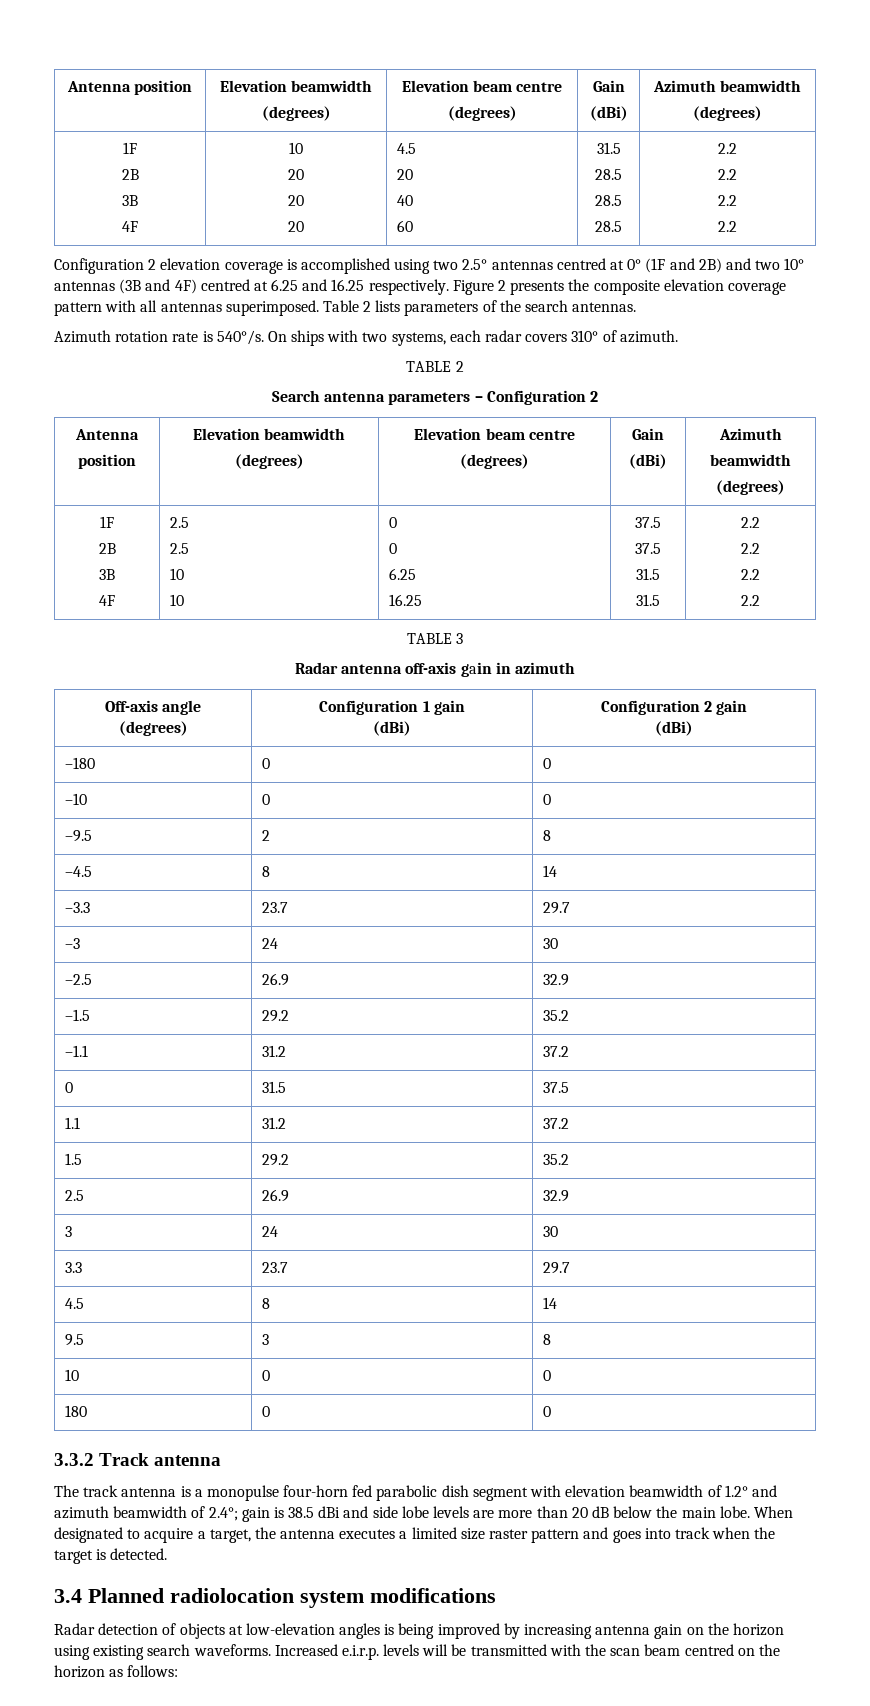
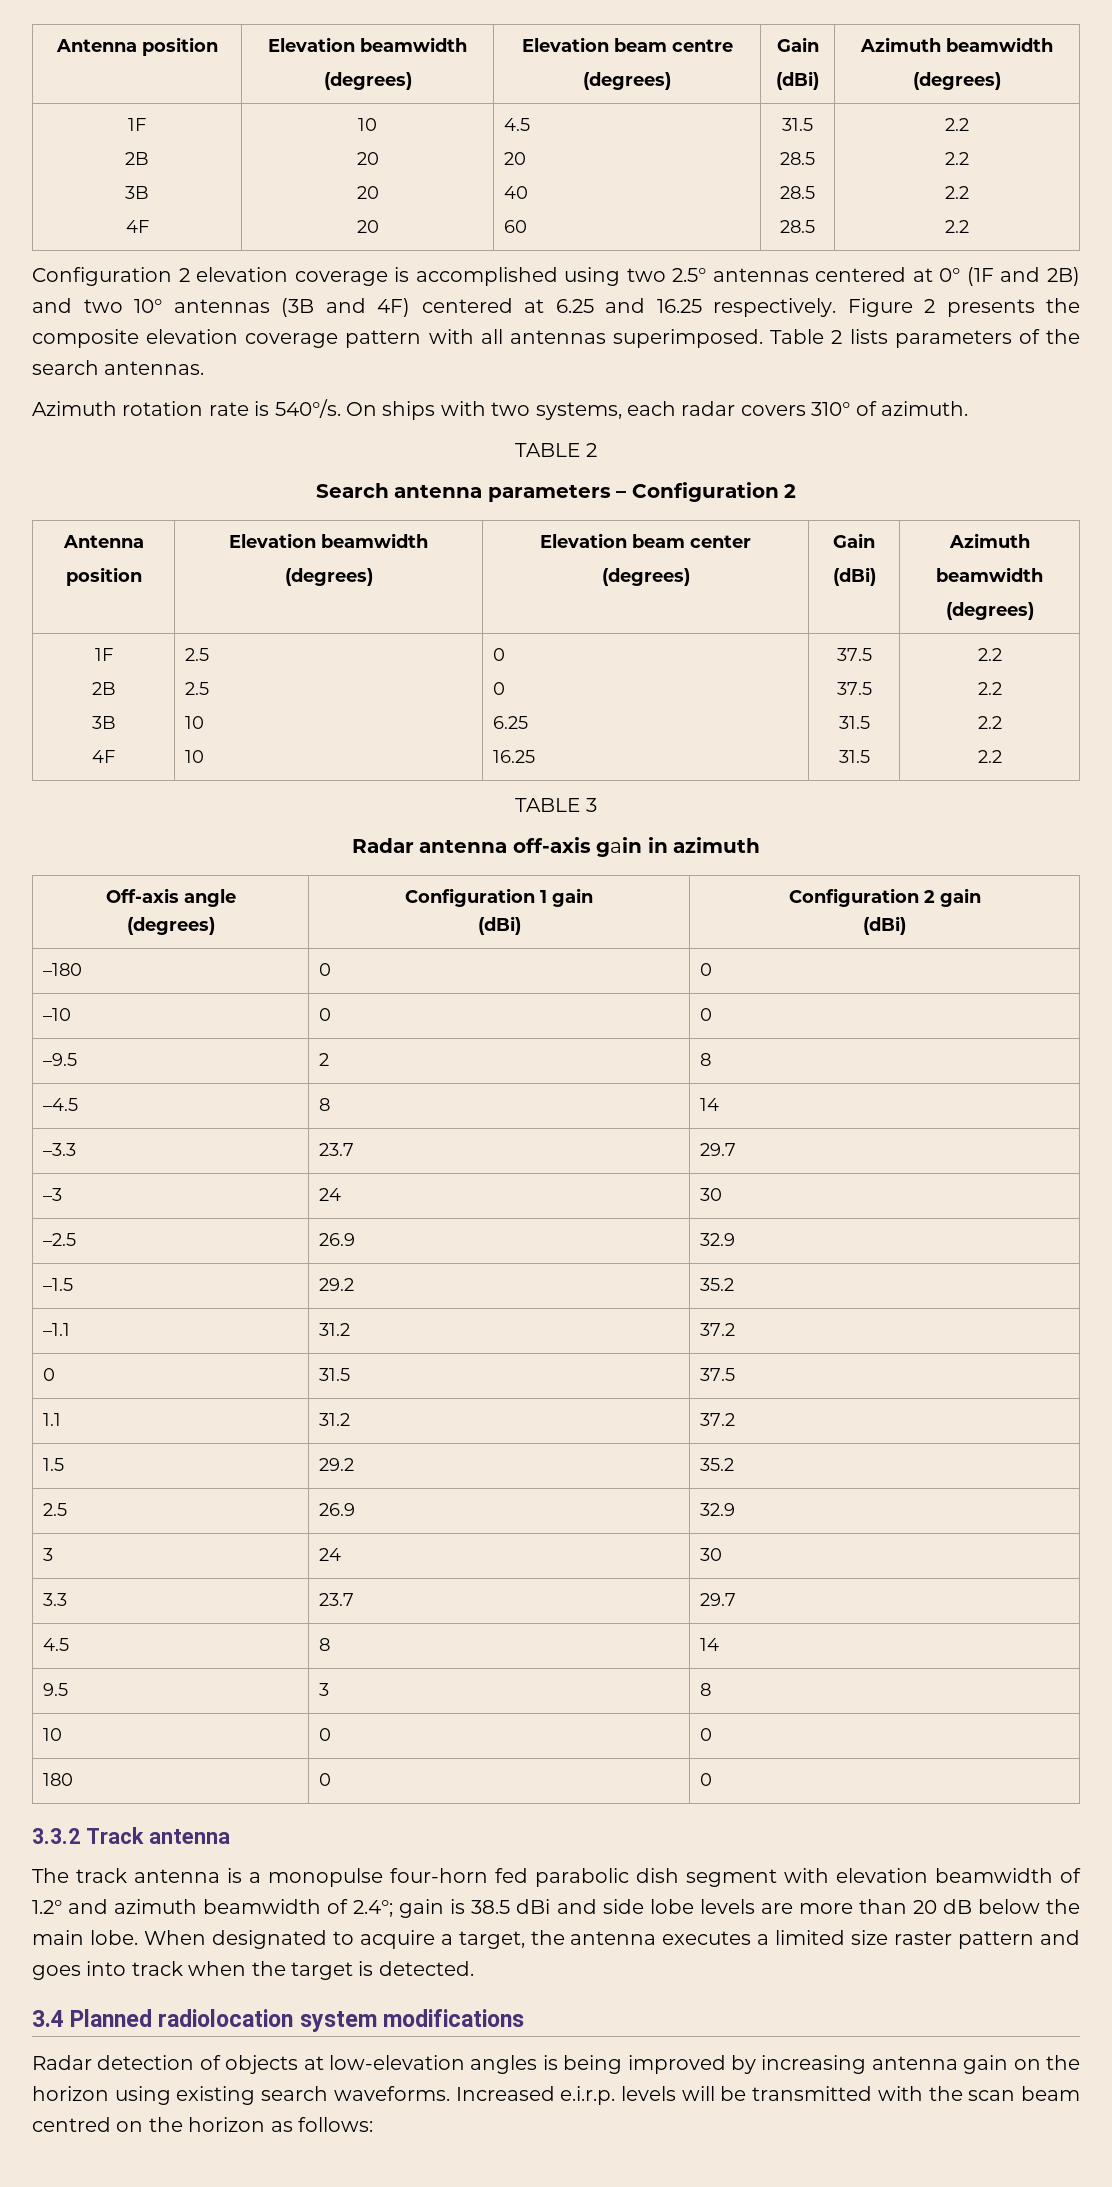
[556,258,606,270] centred -> [815,267,907,282] centered
[200,279,250,291] centred -> [421,298,513,313] centered
[528,430,575,440] centre -> [690,535,752,548] center

